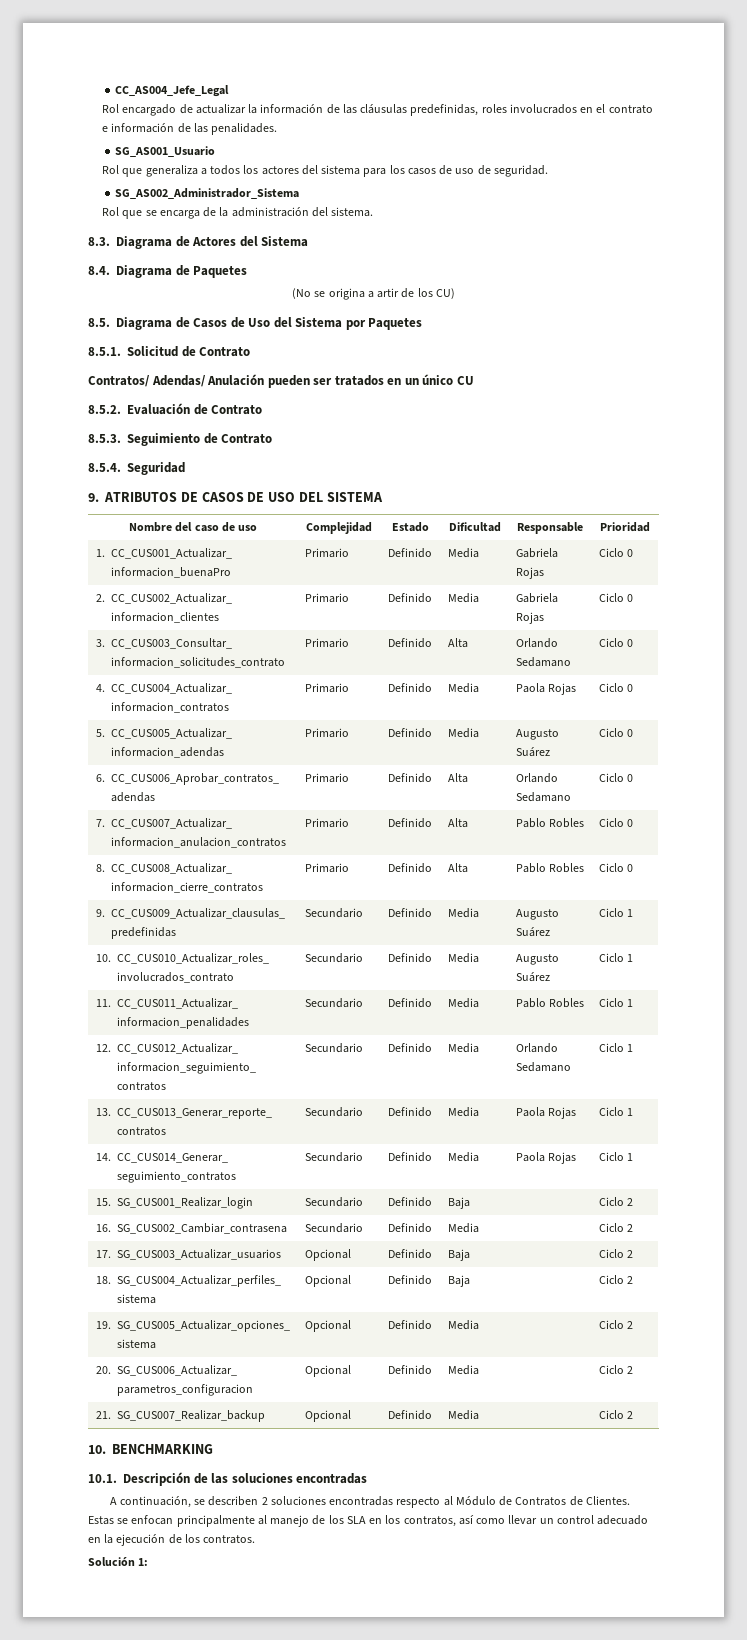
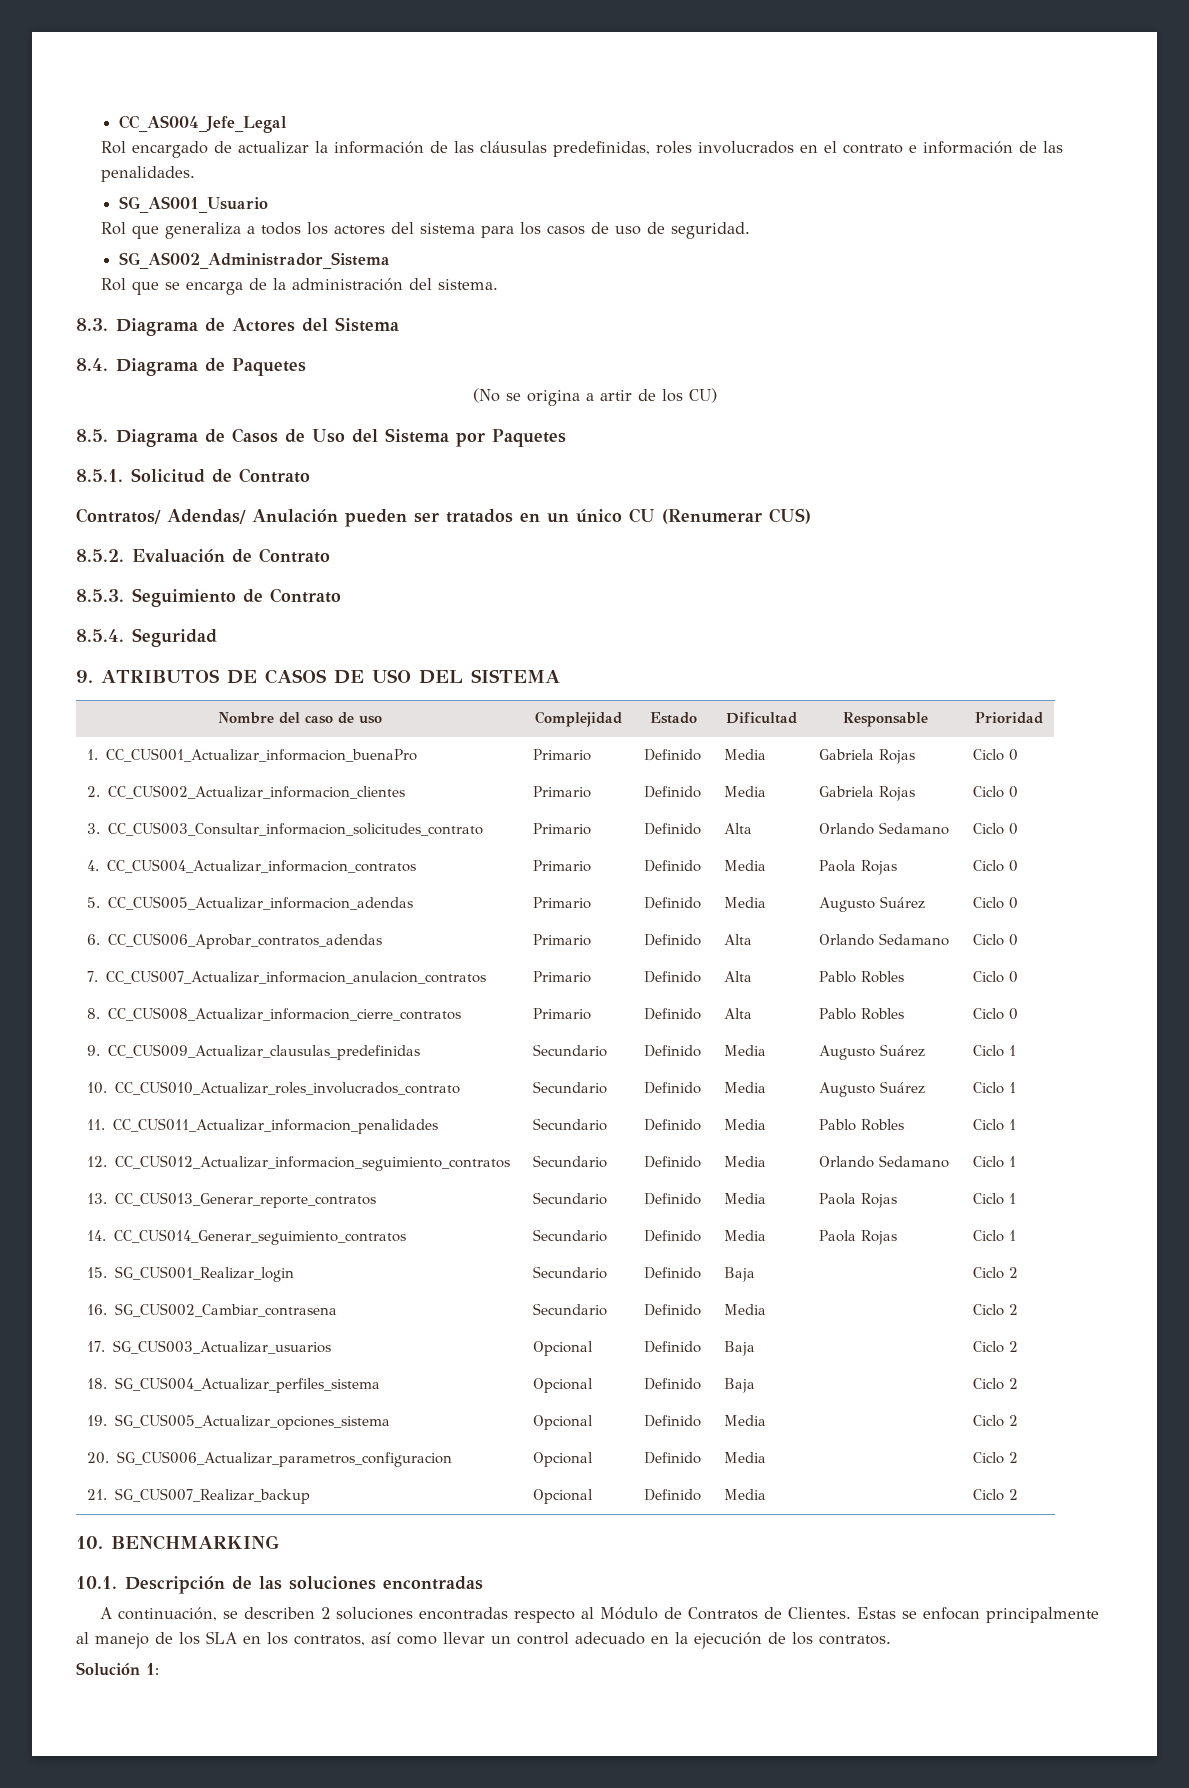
(474, 380) none -> [662,508,811,524] (Renumerar CUS)

